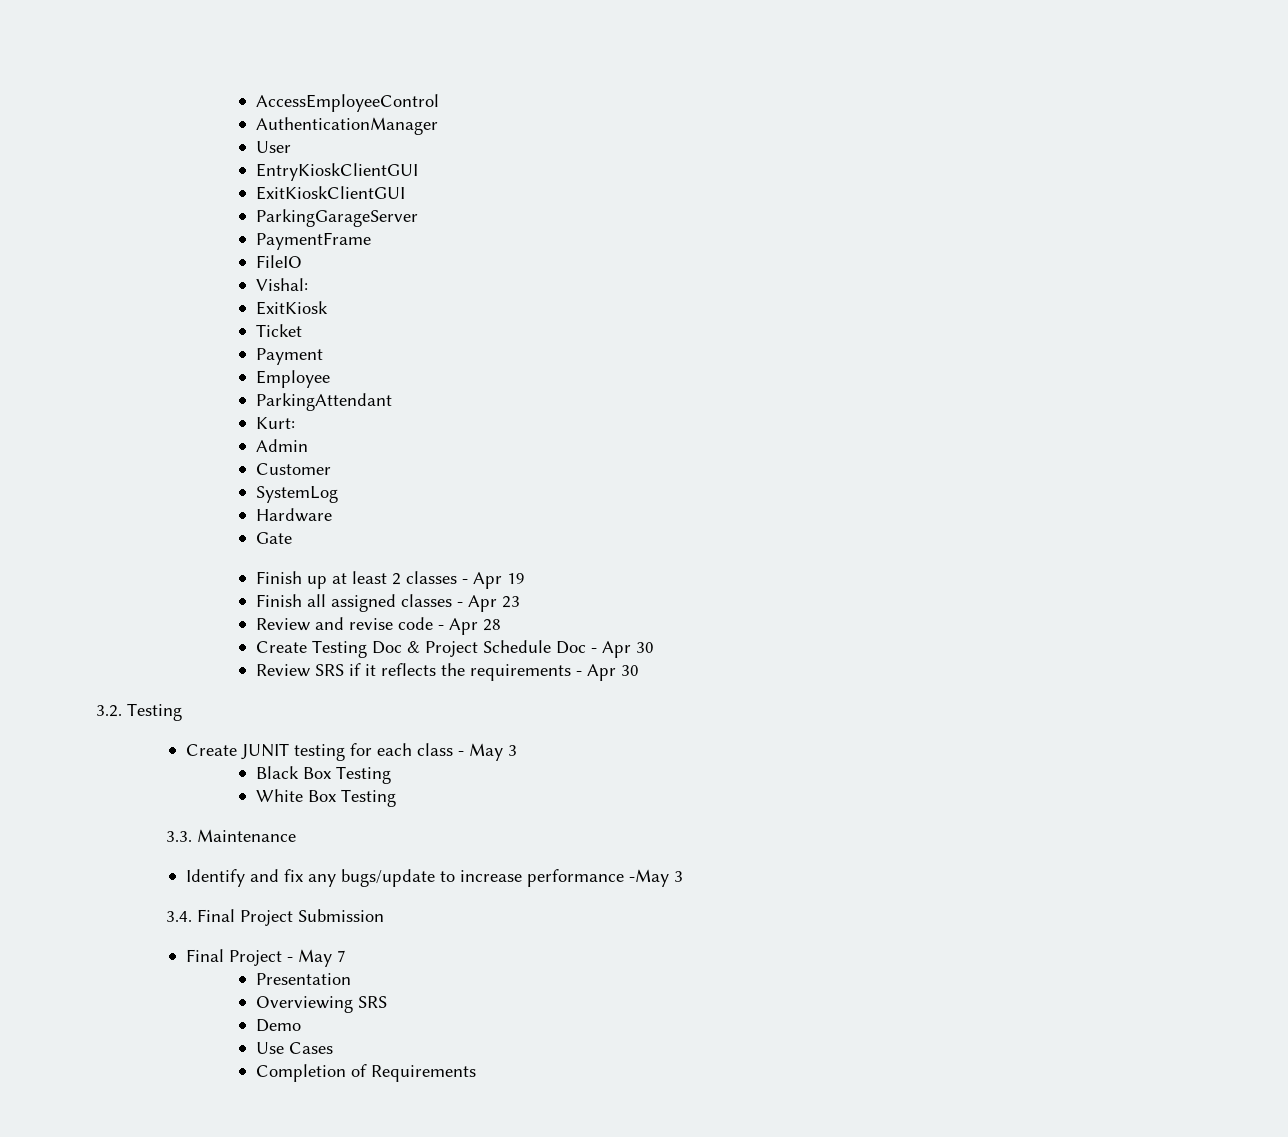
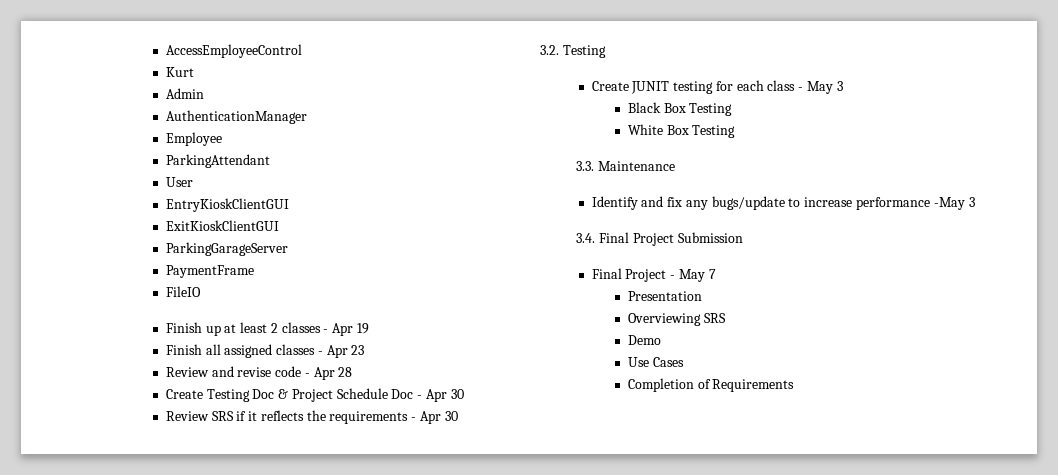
(439, 103) none -> [165,67,194,77] [165,88,204,99] // Kurt // Admin
(438, 126) none -> [165,132,222,146] [165,154,270,168] // Employee // ParkingAttendant
[255,278,308,291] [255,301,328,315] [255,324,302,337] [255,348,323,365] [255,370,330,388] [255,393,392,411] [255,417,295,429] [255,439,308,452] [255,463,331,475] [255,486,338,503] [255,508,332,522] [255,532,292,544] // Vishal: // ExitKiosk // Ticket // Payment // Employee // ParkingAttendant // Kurt: // Admin // Customer // SystemLog // Hardware // Gate -> (201, 291) none

